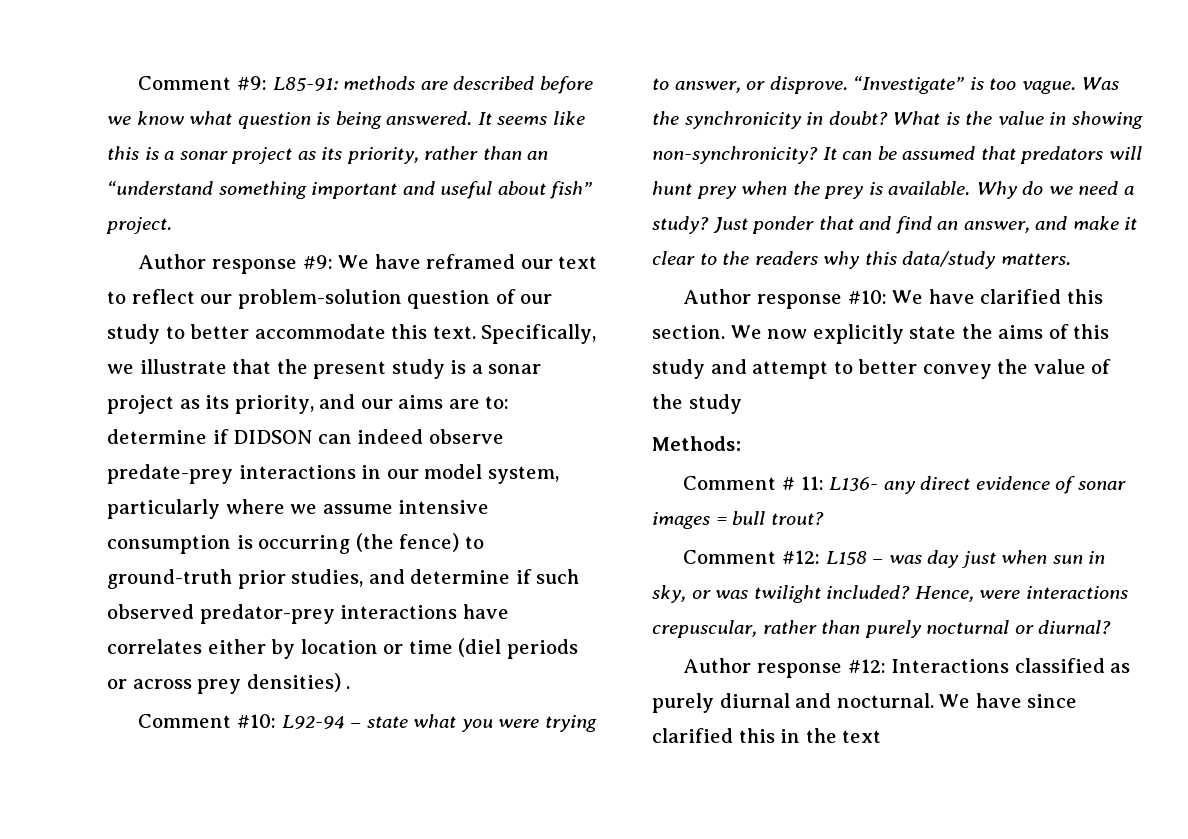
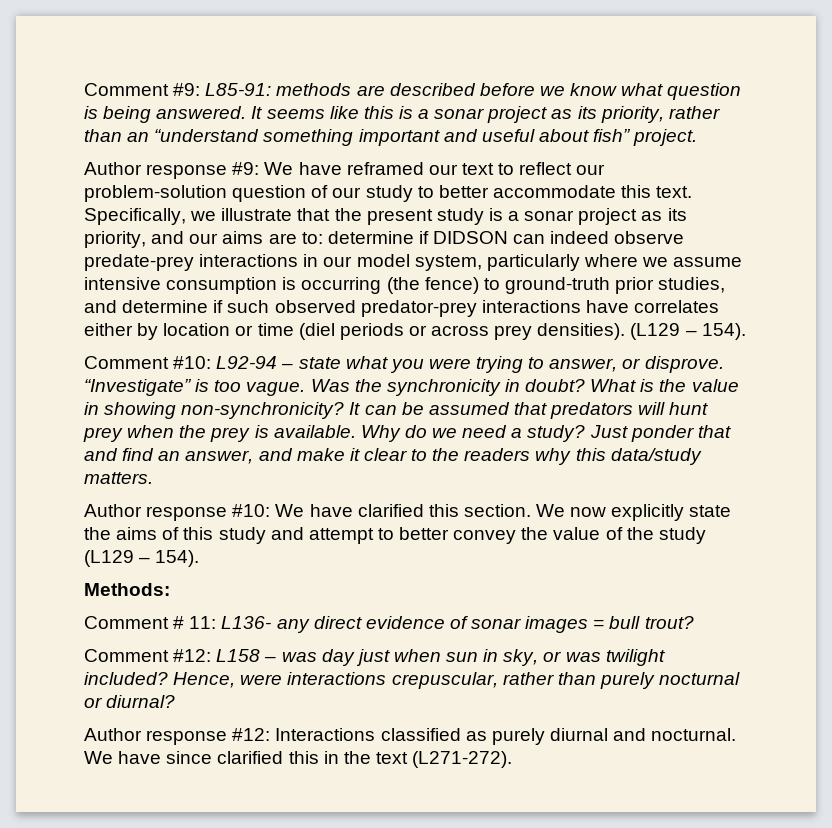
[246,673,351,692] densities) . -> [537,323,746,340] densities). (L129 – 154).
(742, 404) none -> [84,550,200,567] (L129 – 154).
(882, 736) none -> [412,751,513,768] (L271-272).

